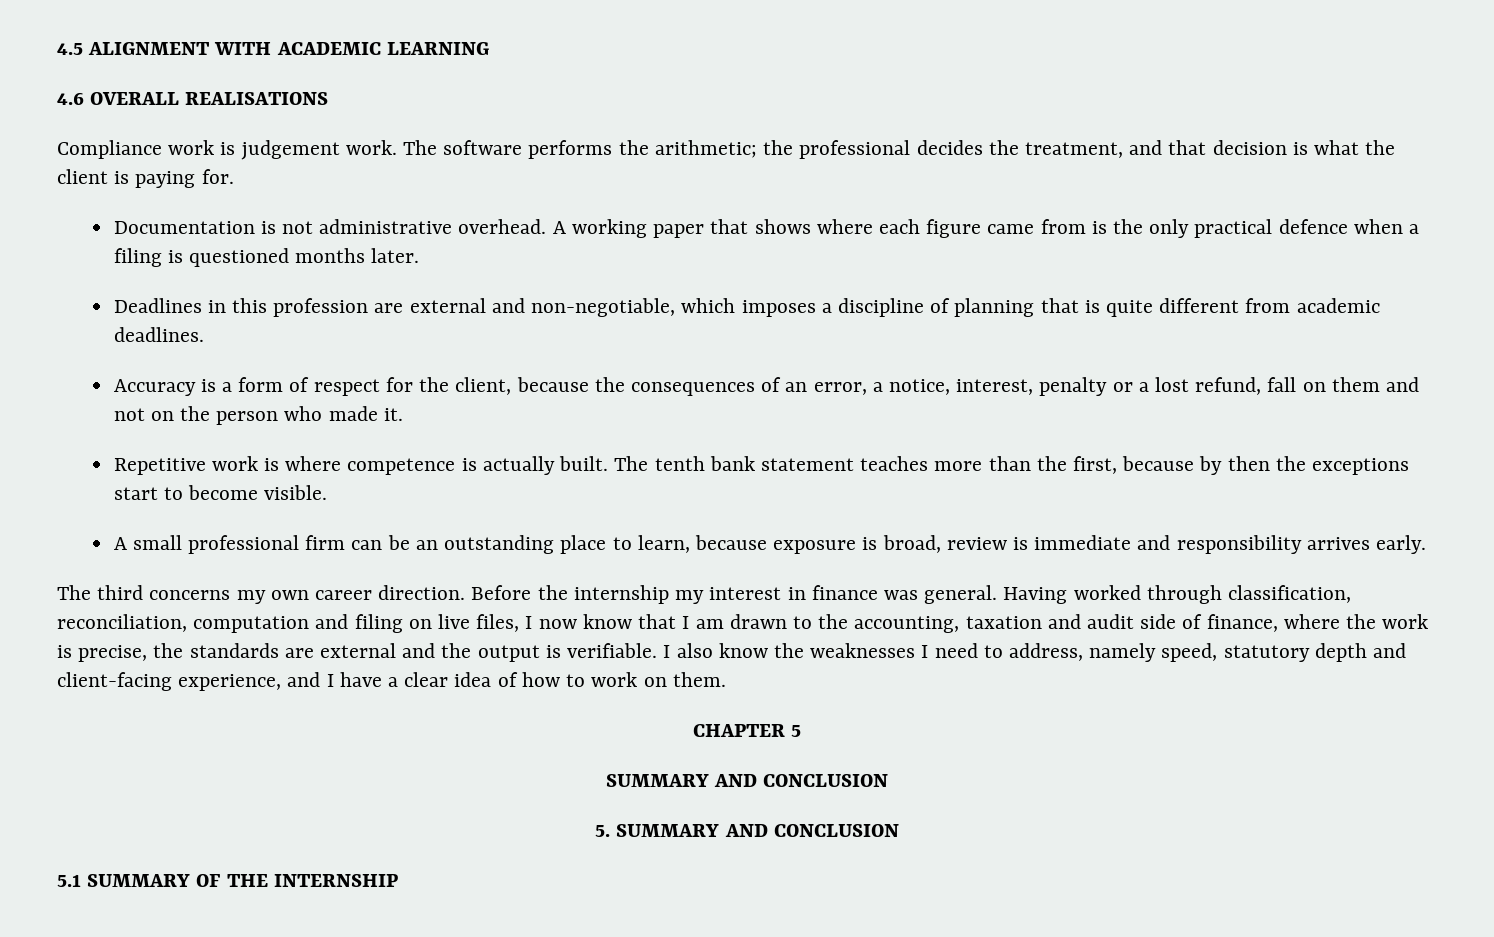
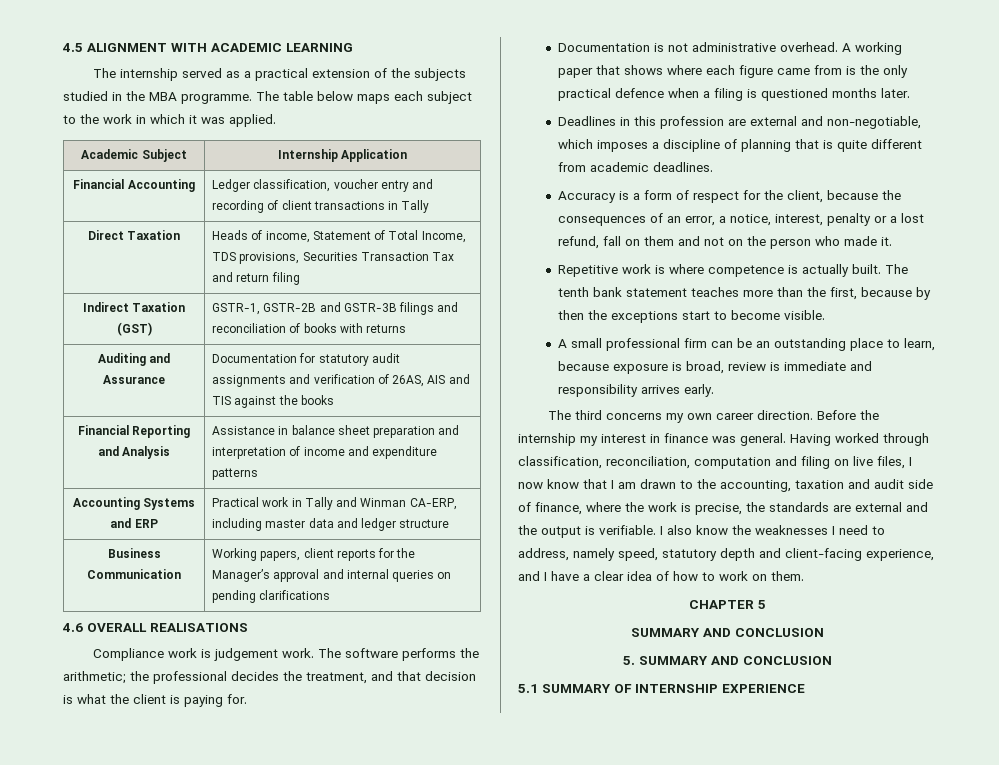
(489, 48) none -> [93,68,467,81] [63,91,472,104] [63,114,276,127] [81,149,187,162] [277,149,408,162] [73,179,195,192] [212,179,434,192] [212,200,430,213] [87,230,181,240] [212,230,466,243] [212,252,455,264] [212,272,300,285] [82,302,186,312] [116,322,152,336] [212,302,459,315] [212,323,407,333] [97,353,171,366] [103,375,165,384] [212,353,400,366] [212,374,470,387] [212,395,334,408] [77,425,191,438] [97,446,171,459] [212,425,460,438] [212,446,438,459] [212,468,259,480] [72,497,196,510] [110,518,158,528] [212,497,457,510] [212,518,450,531] [107,548,161,558] [87,569,181,579] [212,548,416,561] [212,569,452,582] [212,590,331,603] // The internship served as a practical extension of the subjects studied in the MBA programme. The table below maps each subject to the work in which it was applied. // Academic Subject | Internship Application // Financial Accounting | Ledger classification, voucher entry and recording of client transactions in Tally // Direct Taxation | Heads of income, Statement of Total Income, TDS provisions, Securities Transaction Tax and return filing // Indirect Taxation (GST) | GSTR-1, GSTR-2B and GSTR-3B filings and reconciliation of books with returns // Auditing and Assurance | Documentation for statutory audit assignments and verification of 26AS, AIS and TIS against the books // Financial Reporting and Analysis | Assistance in balance sheet preparation and interpretation of income and expenditure patterns // Accounting Systems and ERP | Practical work in Tally and Winman CA-ERP, including master data and ledger structure // Business Communication | Working papers, client reports for the Manager’s approval and internal queries on pending clarifications
[226,874,398,887] THE INTERNSHIP -> [635,684,805,693] INTERNSHIP EXPERIENCE

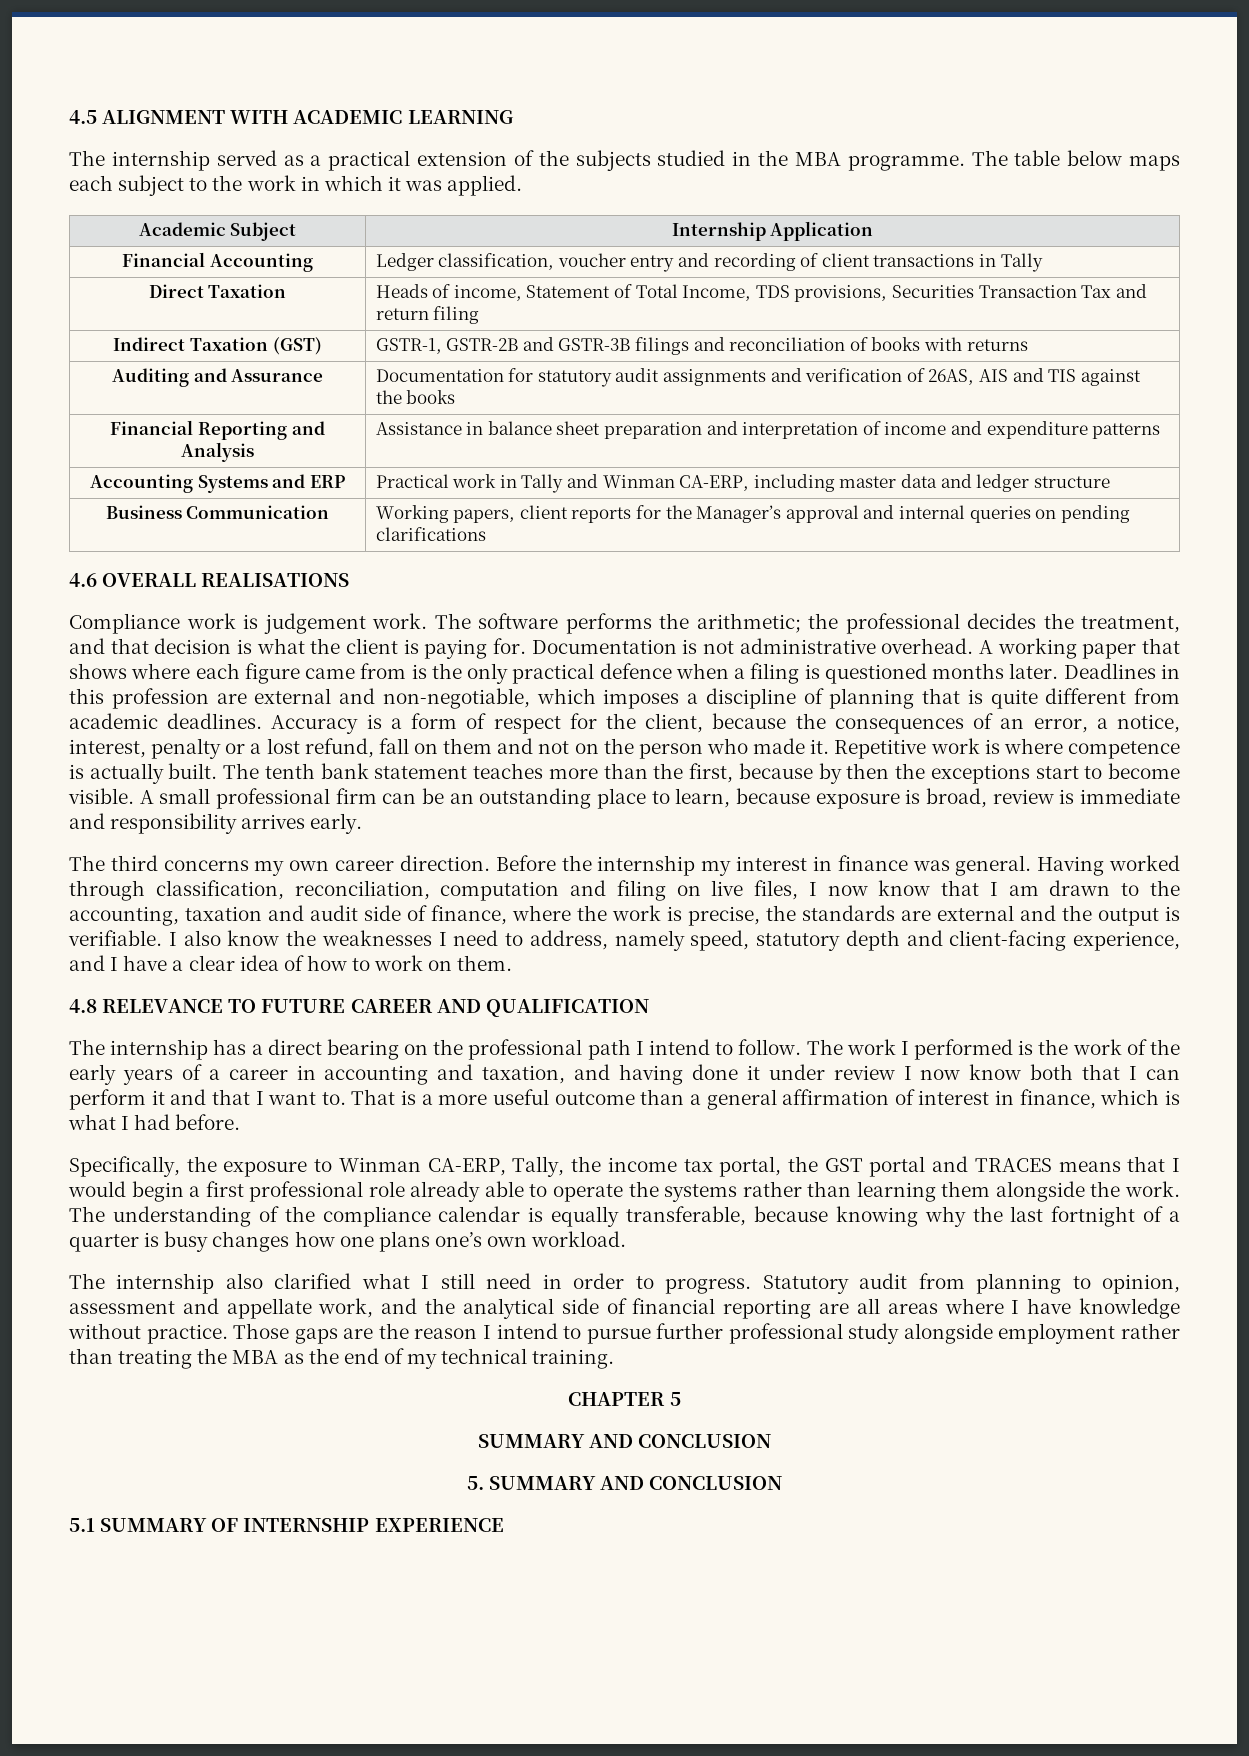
(247, 699) // -> (527, 646) none
(911, 93) // -> (1059, 671) none
(714, 167) // -> (263, 721) none
(893, 241) // -> (830, 746) none
(826, 315) // -> (134, 796) none
(804, 576) none -> [69,999,649,1017] [69,1039,1181,1060] [69,1064,1181,1085] [69,1089,1180,1110] [68,1114,241,1130] [69,1156,1180,1177] [68,1181,1180,1202] [69,1206,1180,1227] [69,1231,627,1252] [69,1273,1181,1294] [69,1298,1181,1319] [68,1323,1180,1344] [69,1348,615,1369] // 4.8 RELEVANCE TO FUTURE CAREER AND QUALIFICATION // The internship has a direct bearing on the professional path I intend to follow. The work I performed is the work of the early years of a career in accounting and taxation, and having done it under review I now know both that I can perform it and that I want to. That is a more useful outcome than a general affirmation of interest in finance, which is what I had before. // Specifically, the exposure to Winman CA-ERP, Tally, the income tax portal, the GST portal and TRACES means that I would begin a first professional role already able to operate the systems rather than learning them alongside the work. The understanding of the compliance calendar is equally transferable, because knowing why the last fortnight of a quarter is busy changes how one plans one’s own workload. // The internship also clarified what I still need in order to progress. Statutory audit from planning to opinion, assessment and appellate work, and the analytical side of financial reporting are all areas where I have knowledge without practice. Those gaps are the reason I intend to pursue further professional study alongside employment rather than treating the MBA as the end of my technical training.

